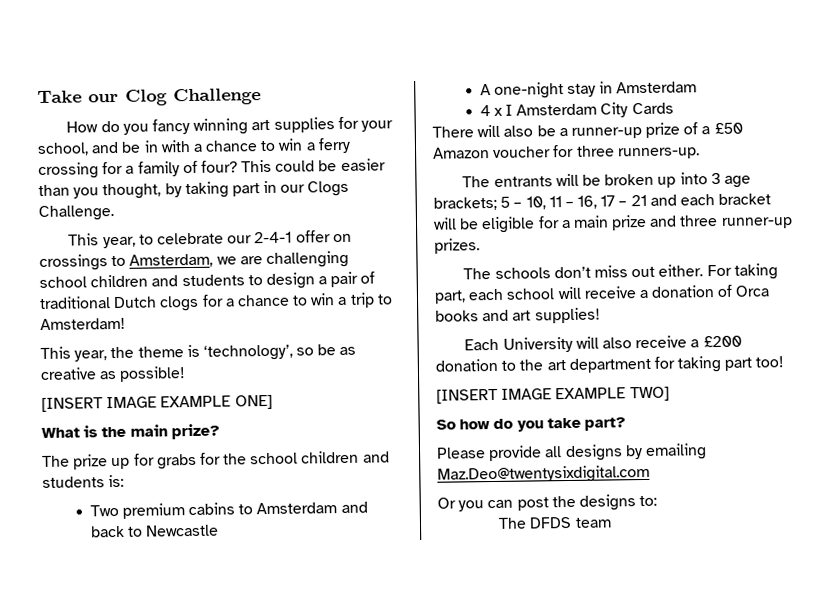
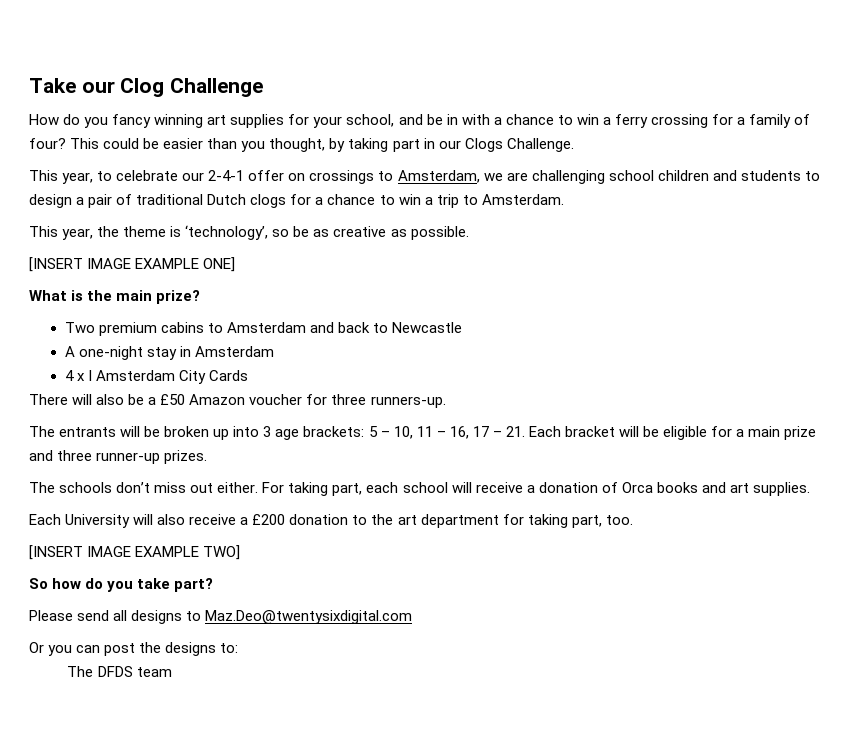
[40,317,126,330] Amsterdam! -> [481,194,564,205] Amsterdam.
[119,366,187,382] possible! -> [410,226,469,240] possible.
[42,450,390,470] [42,474,125,488] // The prize up for grabs for the school children and students is: -> (201, 297) none
[570,122,711,139] runner-up prize of a -> (157, 401) none
[433,196,497,211] brackets; -> [303,426,365,437] brackets:
[630,194,716,207] 21 and each -> [505,426,561,437] 21. Each
[534,307,601,324] supplies! -> [752,482,810,496] supplies.
[724,356,785,371] part too! -> [571,515,633,528] part, too.
[488,445,543,462] provide -> [77,610,110,621] send
[624,443,707,460] by emailing -> [186,611,202,621] to

